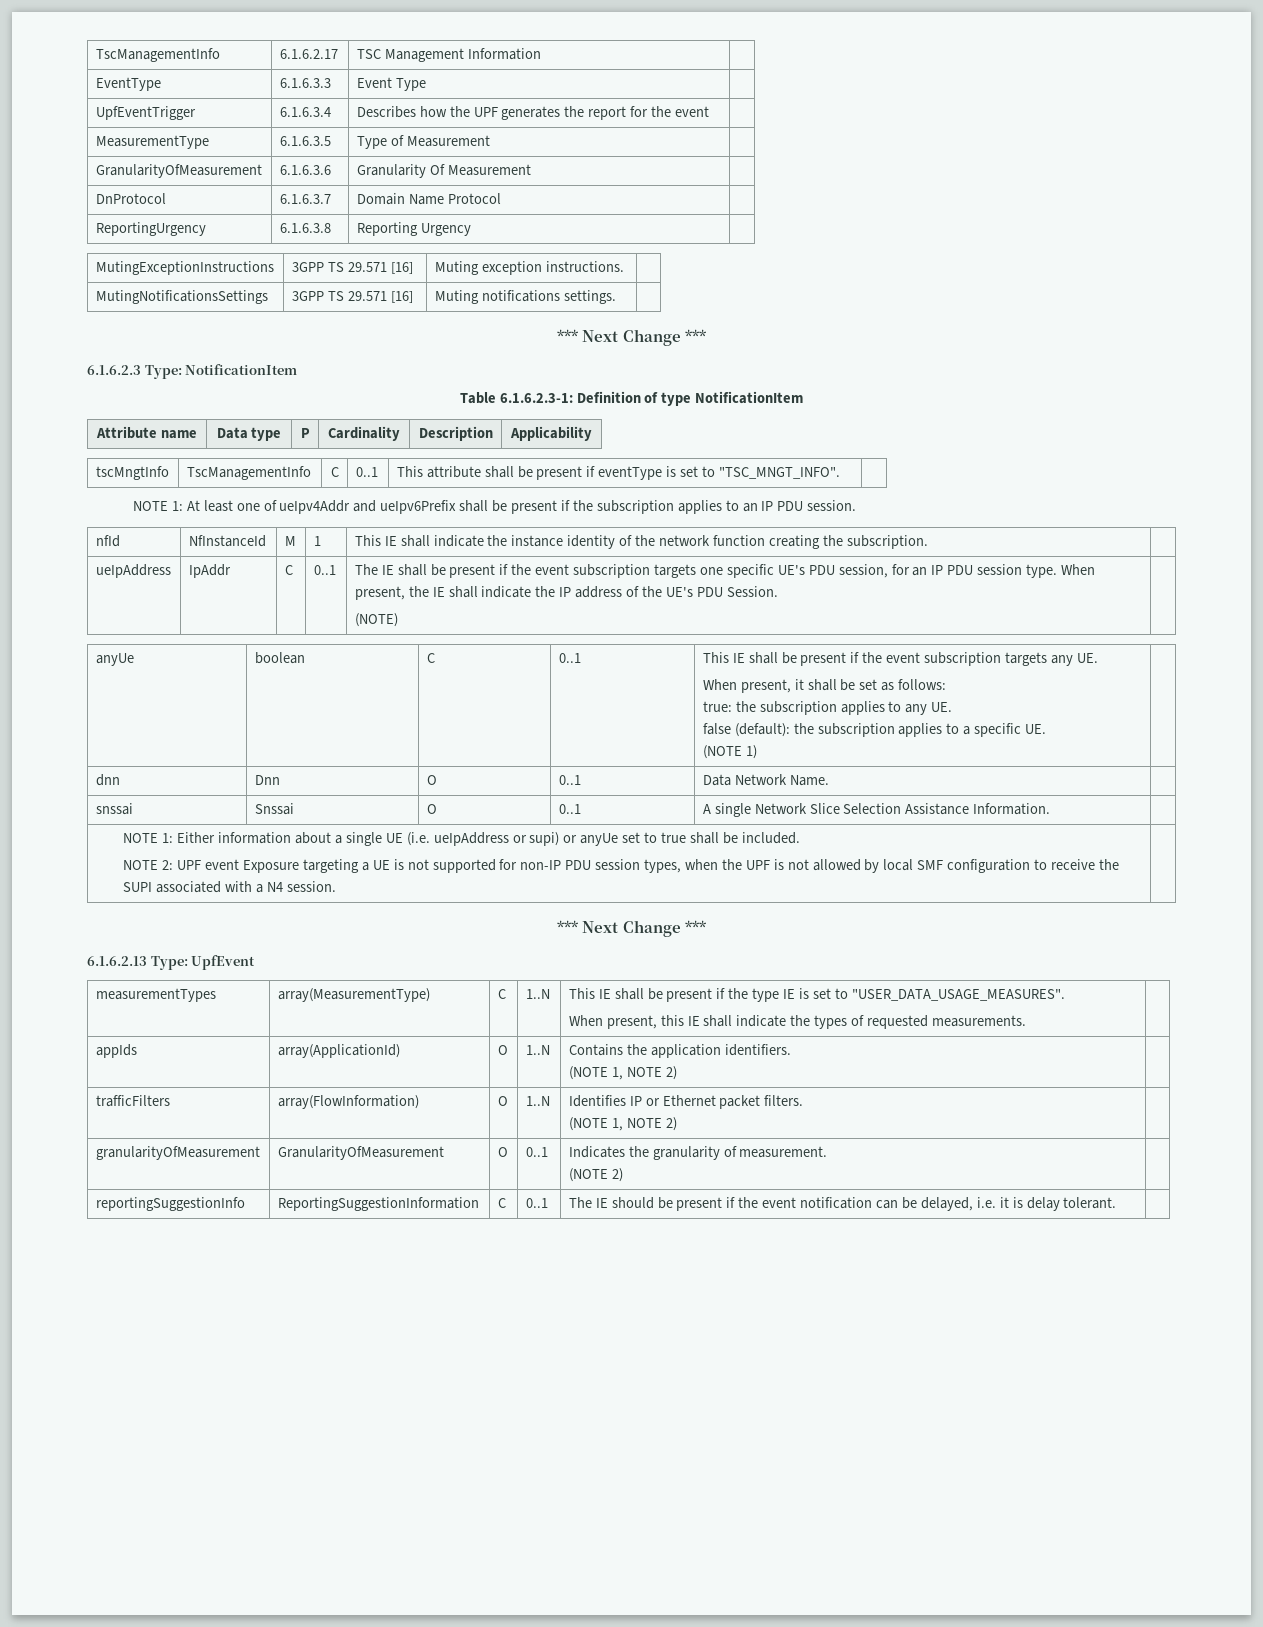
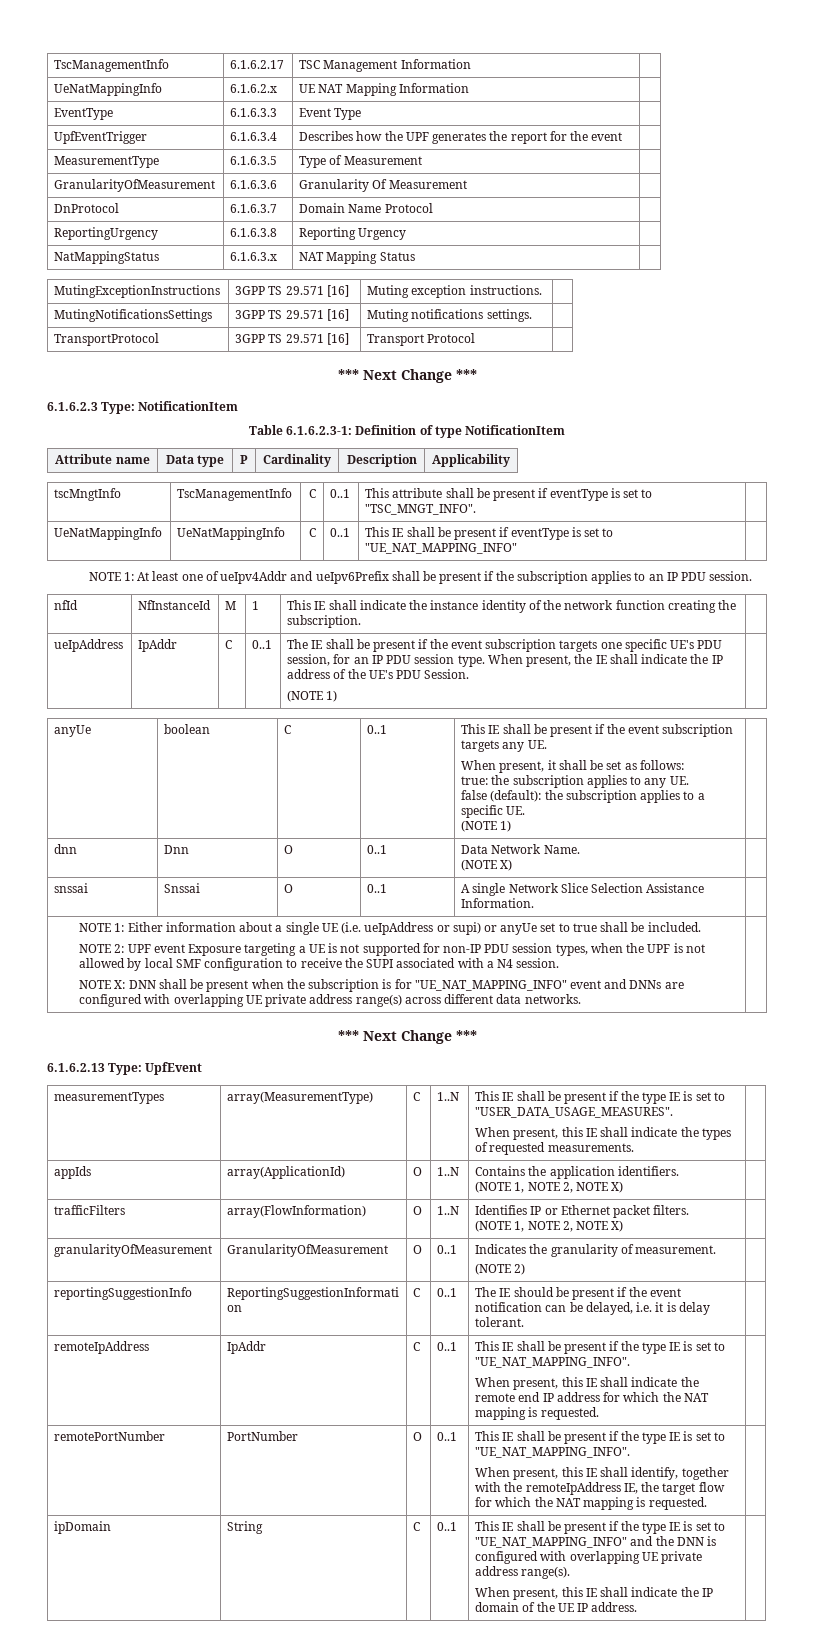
(541, 54) none -> [54,83,163,96] [230,84,278,93] [299,83,469,96] // UeNatMappingInfo | 6.1.6.2.x | UE NAT Mapping Information |
(471, 229) none -> [54,251,160,264] [230,252,278,261] [299,251,415,264] // NatMappingStatus | 6.1.6.3.x | NAT Mapping Status |
(616, 297) none -> [54,333,160,346] [235,333,349,345] [367,333,476,346] // TransportProtocol | 3GPP TS 29.571 [16] | Transport Protocol |
(840, 473) none -> [54,527,163,540] [177,527,286,540] [308,528,316,537] [330,528,351,537] [365,527,614,540] [365,543,518,554] // UeNatMappingInfo | UeNatMappingInfo | C | 0..1 | This IE shall be present if eventType is set to "UE_NAT_MAPPING_INFO" |
[354,613,398,627] (NOTE) -> [287,690,338,702] (NOTE 1)
(829, 780) none -> [461,859,513,871] // (NOTE X)
(336, 886) none -> [79,979,684,992] [79,994,581,1007] // NOTE X: DNN shall be present when the subscription is for "UE_NAT_MAPPING_INFO" event and DNNs are configured with overlapping UE private address range(s) across different data networks.
[665,1066,677,1080] 2) -> [562,1181,624,1193] 2, NOTE X)
[665,1117,677,1131] 2) -> [562,1220,624,1232] 2, NOTE X)
(1117, 1203) none -> [54,1341,150,1354] [227,1341,267,1354] [413,1342,421,1351] [437,1342,458,1351] [475,1341,725,1354] [475,1357,631,1368] [475,1377,699,1390] [475,1392,709,1402] [475,1407,599,1420] [54,1431,166,1441] [227,1431,299,1441] [413,1432,423,1441] [437,1432,458,1441] [475,1431,725,1444] [475,1447,631,1458] [475,1467,729,1480] [475,1482,725,1495] [475,1497,707,1510] [54,1521,112,1534] [227,1521,264,1534] [413,1522,421,1531] [437,1522,458,1531] [475,1521,725,1534] [475,1536,717,1548] [475,1551,703,1564] [475,1566,571,1579] [475,1587,713,1600] [475,1602,638,1612] // remoteIpAddress | IpAddr | C | 0..1 | This IE shall be present if the type IE is set to "UE_NAT_MAPPING_INFO". // When present, this IE shall indicate the remote end IP address for which the NAT mapping is requested. | // remotePortNumber | PortNumber | O | 0..1 | This IE shall be present if the type IE is set to "UE_NAT_MAPPING_INFO". // When present, this IE shall identify, together with the remoteIpAddress IE, the target flow for which the NAT mapping is requested. | // ipDomain | String | C | 0..1 | This IE shall be present if the type IE is set to "UE_NAT_MAPPING_INFO" and the DNN is configured with overlapping UE private address range(s). // When present, this IE shall indicate the IP domain of the UE IP address. |

